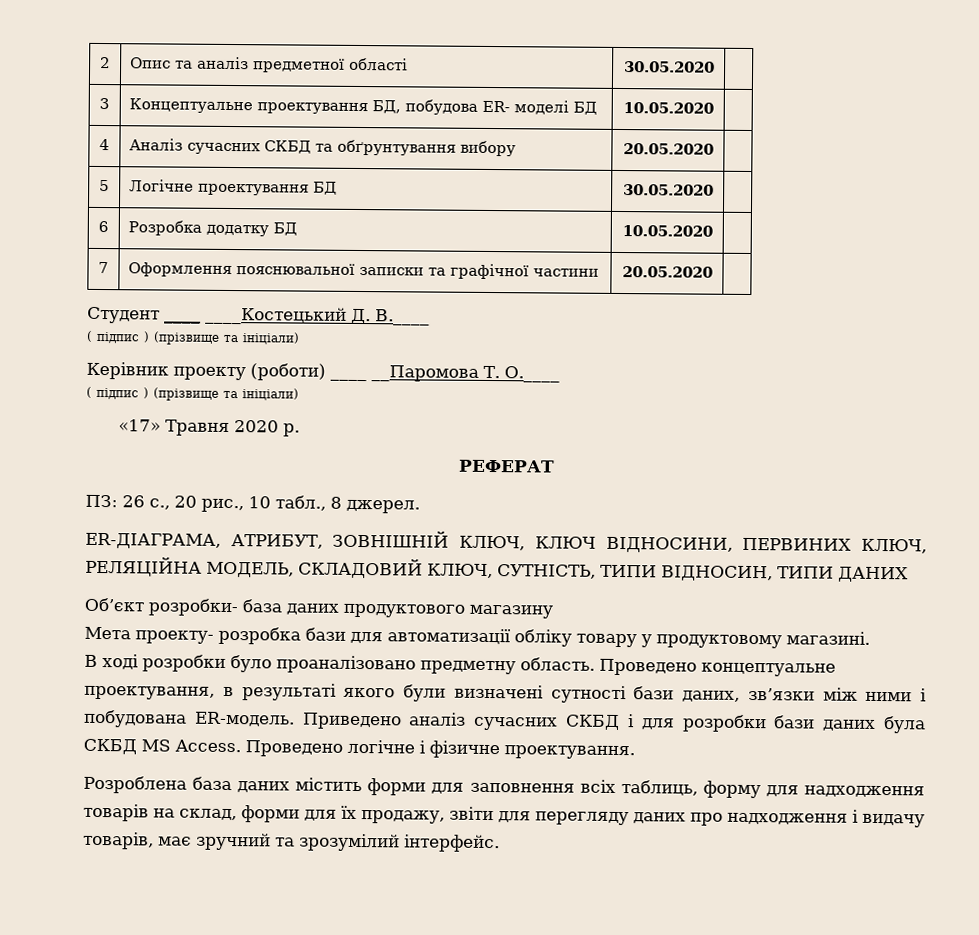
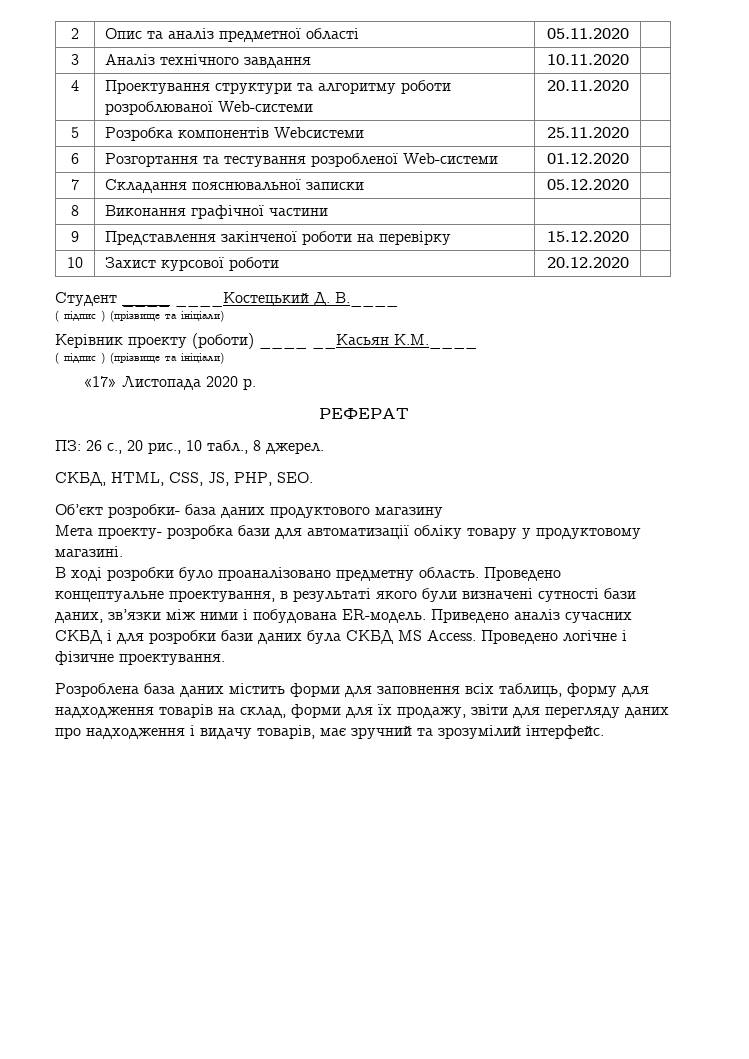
[623,61,715,73] 30.05.2020 -> [546,28,629,39] 05.11.2020
[129,98,598,115] [622,102,714,114] [99,138,110,151] [129,138,517,157] [622,143,714,155] [99,179,110,192] [129,179,338,196] [622,184,714,196] [98,220,109,233] [128,220,298,237] [621,225,713,237] Концептуальне проектування БД, побудова ER- моделі БД | 10.05.2020 | // 4 | Аналіз сучасних СКБД та обґрунтування вибору | 20.05.2020 | // 5 | Логічне проектування БД | 30.05.2020 | // 6 | Розробка додатку БД | 10.05.2020 -> [105,54,312,68] [546,54,629,65] [71,80,79,91] [105,80,452,94] [105,101,314,115] [546,80,629,91] [71,127,79,138] [105,127,365,141] [546,127,629,138] [71,153,79,164] [105,153,499,167] [546,153,629,164] Аналіз технічного завдання | 10.11.2020 | // 4 | Проектування структури та алгоритму роботи розроблюваної Web-системи | 20.11.2020 | // 5 | Розробка компонентів Webсистеми | 25.11.2020 | // 6 | Розгортання та тестування розробленої Web-системи | 01.12.2020
[128,262,233,278] Оформлення -> [105,179,188,193] Складання
[428,267,447,276] та -> [546,179,629,190] [71,205,79,216] [105,205,187,216] | 05.12.2020 | // 8 | Виконання
[621,266,713,278] 20.05.2020 -> [71,231,79,242] [105,231,452,245] [546,231,629,242] [67,257,83,268] [105,257,280,271] [546,257,629,268] | // 9 | Представлення закінченої роботи на перевірку | 15.12.2020 | // 10 | Захист курсової роботи | 20.12.2020
[371,365,560,383] __Паромова Т. О.____ -> [312,334,477,349] __Касьян К.М.____
[164,419,230,437] Травня -> [121,376,201,390] Листопада
[85,529,927,554] [85,555,909,583] ER-ДІАГРАМА, АТРИБУТ, ЗОВНІШНІЙ КЛЮЧ, КЛЮЧ ВІДНОСИНИ, ПЕРВИНИХ КЛЮЧ, РЕЛЯЦІЙНА МОДЕЛЬ, СКЛАДОВИЙ КЛЮЧ, СУТНІСТЬ, ТИПИ ВІДНОСИН, ТИПИ ДАНИХ -> [55,472,313,486] СКБД, HTML, CSS, JS, PHP, SEO.

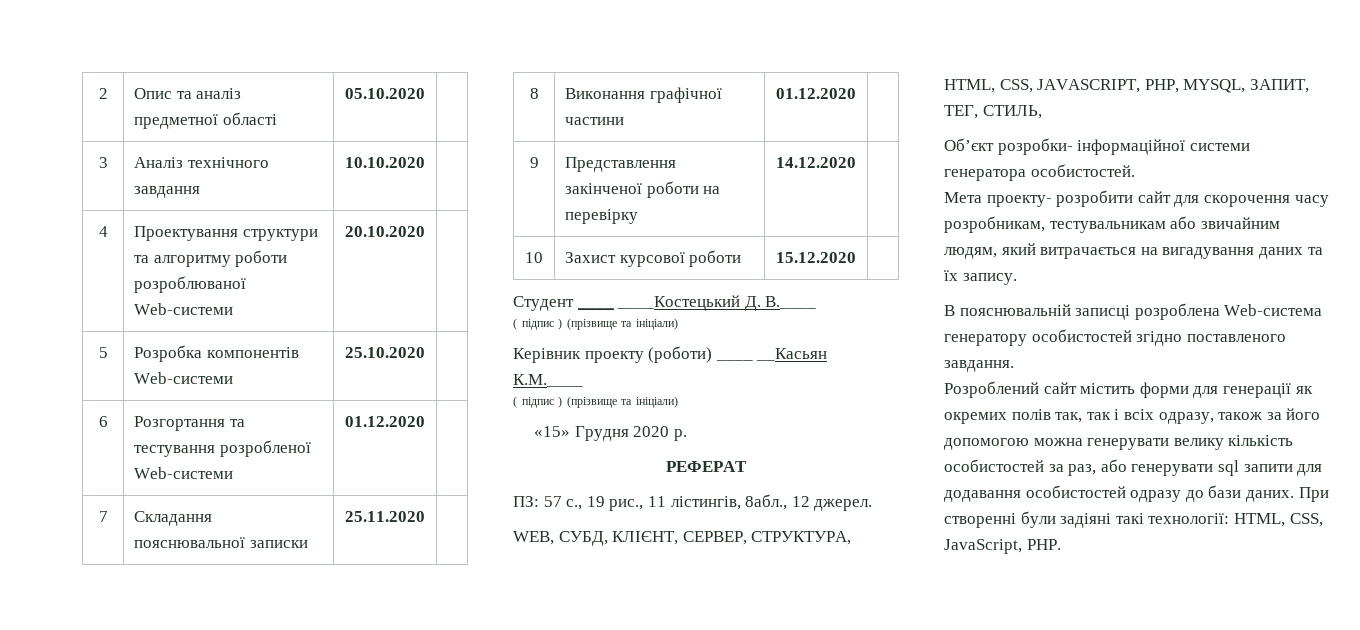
[546,28,629,39] 05.11.2020 -> [345,88,425,99] 05.10.2020
[546,54,629,65] 10.11.2020 -> [345,157,425,168] 10.10.2020
[546,80,629,91] 20.11.2020 -> [345,226,425,237] 20.10.2020
[274,127,365,138] [546,127,629,138] Webсистеми | 25.11.2020 -> [134,372,234,384] [345,347,425,358] Web-системи | 25.10.2020
[546,179,629,190] 05.12.2020 -> [345,511,425,522] 25.11.2020
(329, 212) none -> [776,88,856,99] 01.12.2020
[546,231,629,242] 15.12.2020 -> [776,157,856,168] 14.12.2020
[546,257,629,268] 20.12.2020 -> [776,252,856,263] 15.12.2020
[82,376,201,390] «17» Листопада -> [534,426,629,441] «15» Грудня
[86,440,324,454] [55,472,313,486] [55,504,443,518] [55,525,641,539] [55,546,123,557] [55,567,561,581] [55,588,636,602] [55,609,632,623] [55,630,627,644] [55,651,225,665] [55,683,649,697] [55,704,669,718] [55,725,604,739] 26 с., 20 рис., 10 табл., 8 джерел. // СКБД, HTML, CSS, JS, PHP, SEO. // Об’єкт розробки- база даних продуктового магазину // Мета проекту- розробка бази для автоматизації обліку товару у продуктовому магазині. // В ході розробки було проаналізовано предметну область. Проведено концептуальне проектування, в результаті якого були визначені сутності бази даних, зв’язки між ними і побудована ER-модель. Приведено аналіз сучасних СКБД і для розробки бази даних була СКБД MS Access. Проведено логічне і фізичне проектування. // Розроблена база даних містить форми для заповнення всіх таблиць, форму для надходження товарів на склад, форми для їх продажу, звіти для перегляду даних про надходження і видачу товарів, має зручний та зрозумілий інтерфейс. -> [543,494,873,511] [513,531,852,546] [944,79,1309,93] [944,105,1042,119] [944,138,1250,155] [944,164,1135,181] [944,190,1329,207] [944,216,1280,233] [944,243,1323,259] [944,270,1017,285] [944,303,1323,320] [944,329,1286,346] [944,360,1014,372] [944,381,1313,398] [944,408,1321,424] [944,435,1294,450] [944,459,1323,476] [944,485,1329,502] [944,511,1323,528] [944,539,1061,554] 57 с., 19 рис., 11 лістингів, 8абл., 12 джерел. // WEB, СУБД, КЛІЄНТ, СЕРВЕР, СТРУКТУРА, HTML, CSS, JAVASCRIPT, PHP, MYSQL, ЗАПИТ, ТЕГ, СТИЛЬ, // Об’єкт розробки- інформаційної системи генератора особистостей. // Мета проекту- розробити сайт для скорочення часу розробникам, тестувальникам або звичайним людям, який витрачається на вигадування даних та їх запису. // В пояснювальній записці розроблена Web-система генератору особистостей згідно поставленого завдання. // Розроблений сайт містить форми для генерації як окремих полів так, так і всіх одразу, також за його допомогою можна генерувати велику кількість особистостей за раз, або генерувати sql запити для додавання особистостей одразу до бази даних. При створенні були задіяні такі технології: HTML, CSS, JavaScript, PHP.

